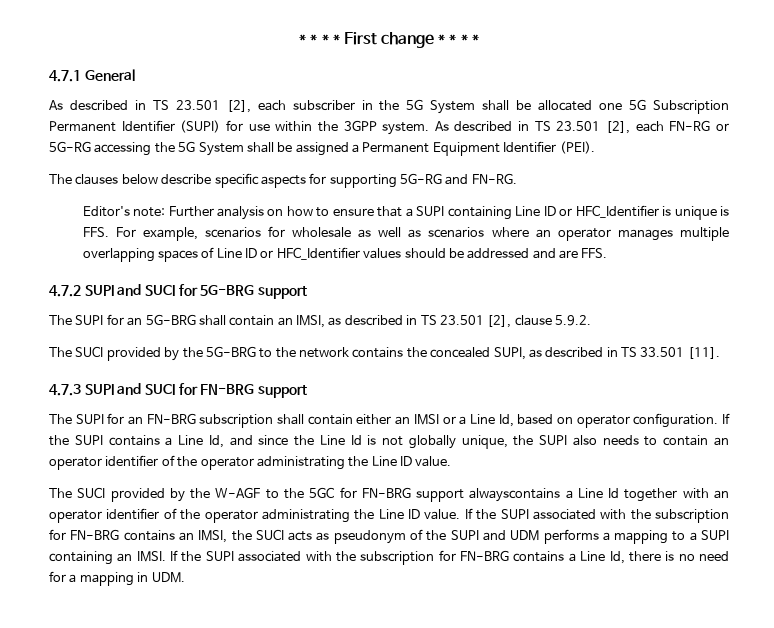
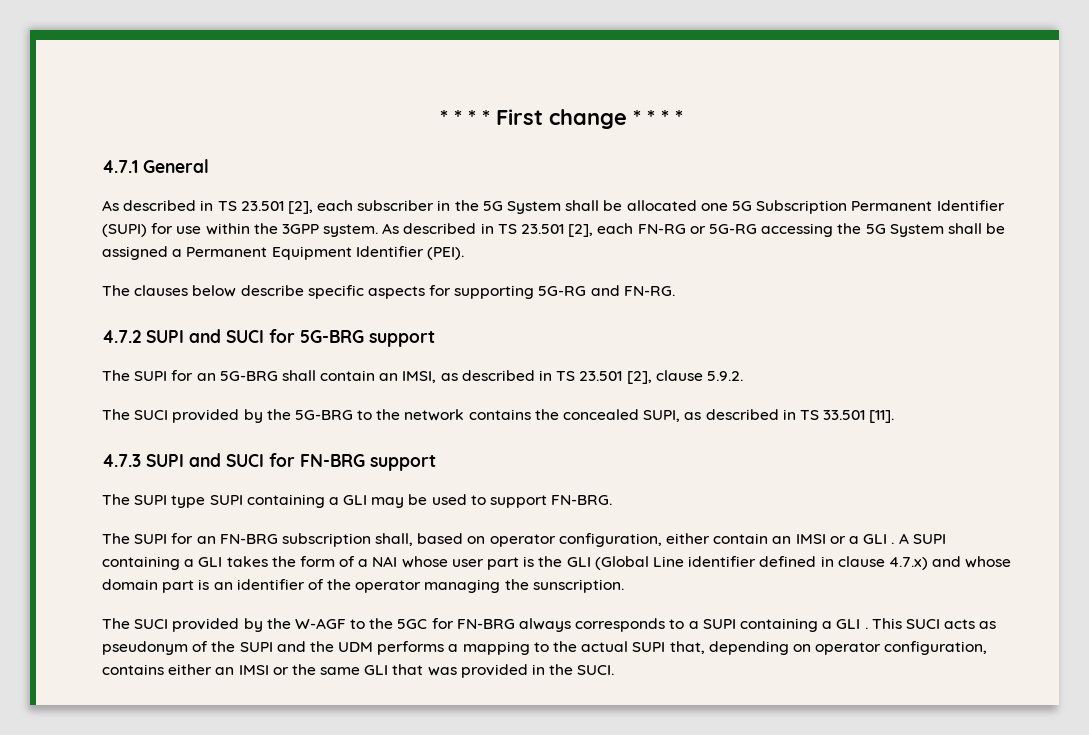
[82,205,729,220] [82,226,729,241] [82,247,608,262] // Editor's note: Further analysis on how to ensure that a SUPI containing Line ID or HFC_Identifier is unique is FFS. For example, scenarios for wholesale as well as scenarios where an operator manages multiple overlapping spaces of Line ID or HFC_Identifier values should be addressed and are FFS. -> (675, 291) none
(307, 391) none -> [102,494,613,508] // The SUPI type SUPI containing a GLI may be used to support FN-BRG.
[277,413,730,428] [49,435,730,449] [49,455,452,470] shall contain either an IMSI or a Line Id, based on operator configuration. If the SUPI contains a Line Id, and since the Line Id is not globally unique, the SUPI also needs to contain an operator identifier of the operator administrating the Line ID value. -> [375,533,946,547] [102,556,1012,570] [102,579,624,593] shall, based on operator configuration, either contain an IMSI or a GLI . A SUPI containing a GLI takes the form of a NAI whose user part is the GLI (Global Line identifier defined in clause 4.7.x) and whose domain part is an identifier of the operator managing the sunscription.
[416,488,730,502] [49,508,729,523] [49,529,252,543] support alwayscontains a Line Id together with an operator identifier of the operator administrating the Line ID value. If the SUPI associated with the subscription for FN-BRG contains an IMSI, the -> [519,618,902,632] always corresponds to a SUPI containing a GLI . This
(506, 535) none -> [309,641,334,652] the
[689,530,729,541] [49,550,729,565] [49,571,185,586] a SUPI containing an IMSI. If the SUPI associated with the subscription for FN-BRG contains a Line Id, there is no need for a mapping in UDM. -> [553,641,988,655] [102,664,615,678] the actual SUPI that, depending on operator configuration, contains either an IMSI or the same GLI that was provided in the SUCI.

